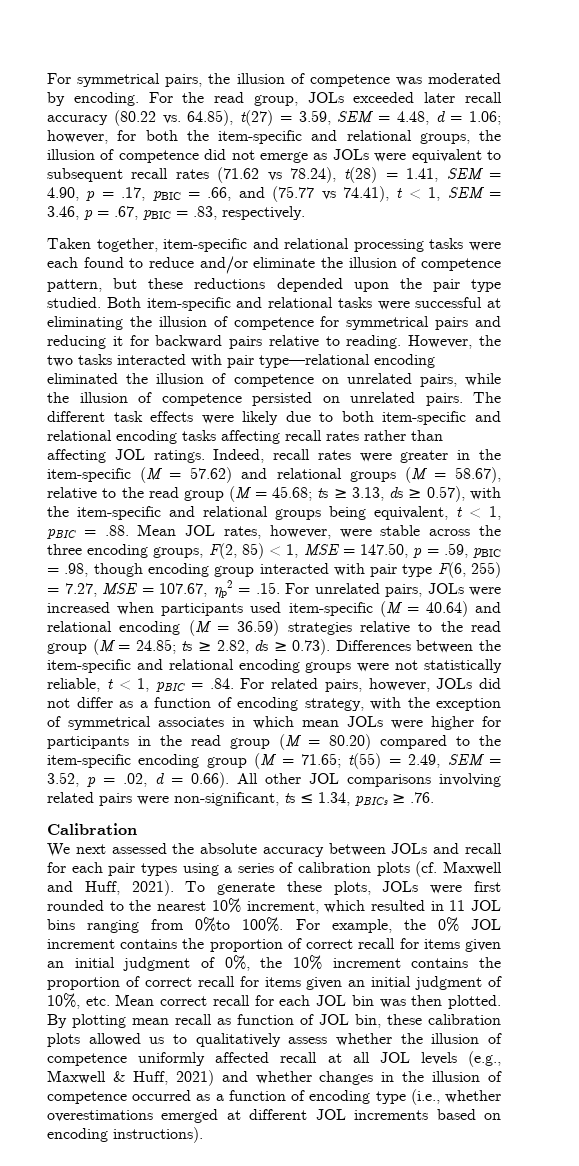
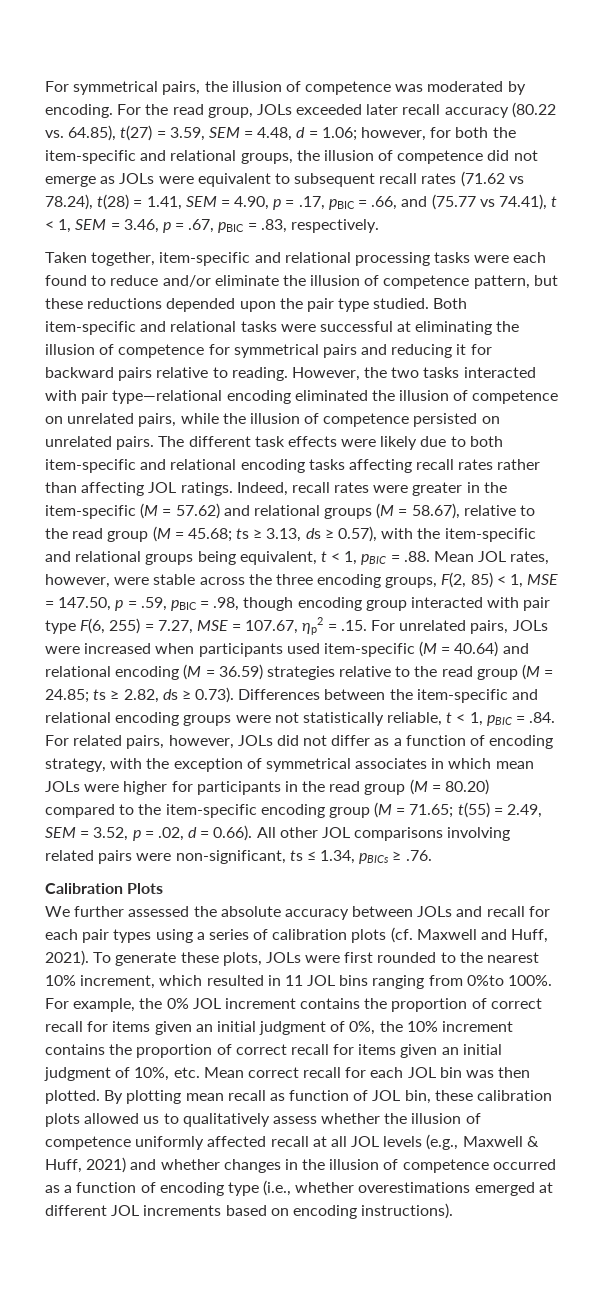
(137, 829) none -> [127,883,164,894] Plots
[75,844,106,854] next -> [74,906,125,917] further

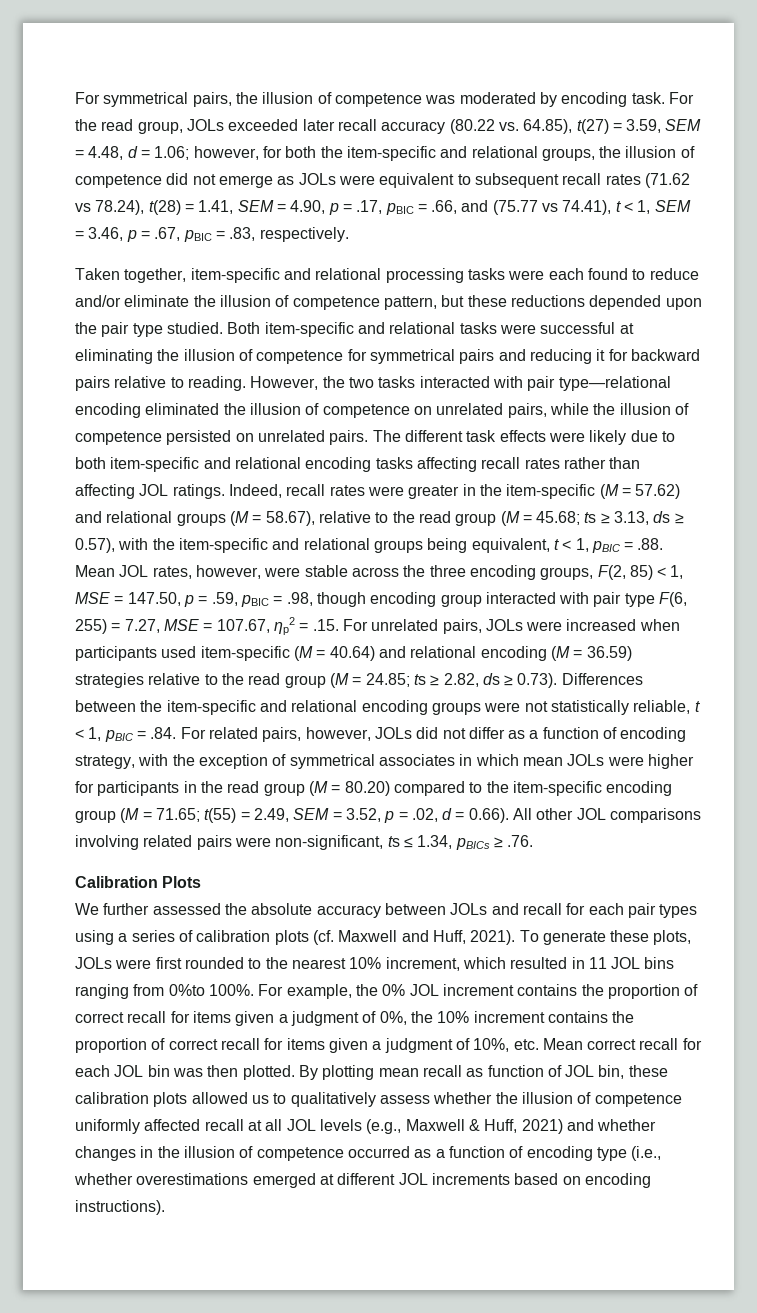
[45,104,113,118] encoding. -> [561,92,665,107] encoding task.
[195,1021,256,1032] an initial -> [278,1014,288,1023] a
[441,1044,502,1055] an initial -> [372,1041,382,1050] a

